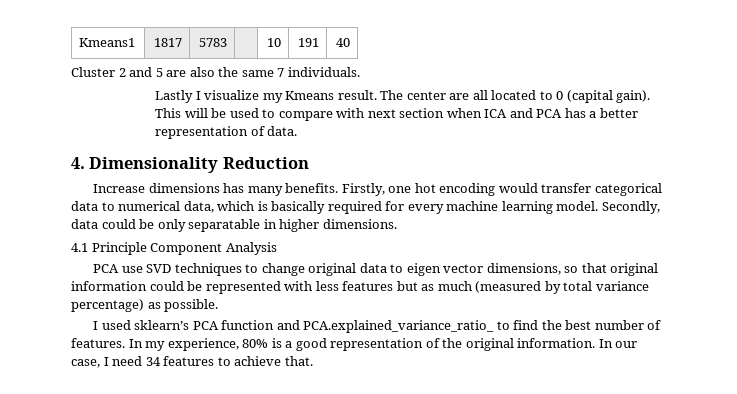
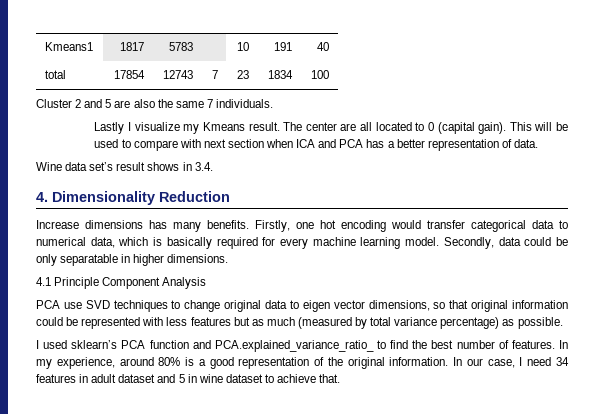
(350, 42) none -> [45,70,67,79] [113,70,145,79] [162,70,193,79] [211,70,218,79] [236,70,249,79] [267,70,293,79] [310,70,329,79] // total | 17854 | 12743 | 7 | 23 | 1834 | 100
(298, 131) none -> [36,162,213,171] // Wine data set’s result shows in 3.4.
(239, 344) none -> [119,357,154,366] around
(215, 361) none -> [79,374,263,383] in adult dataset and 5 in wine dataset

